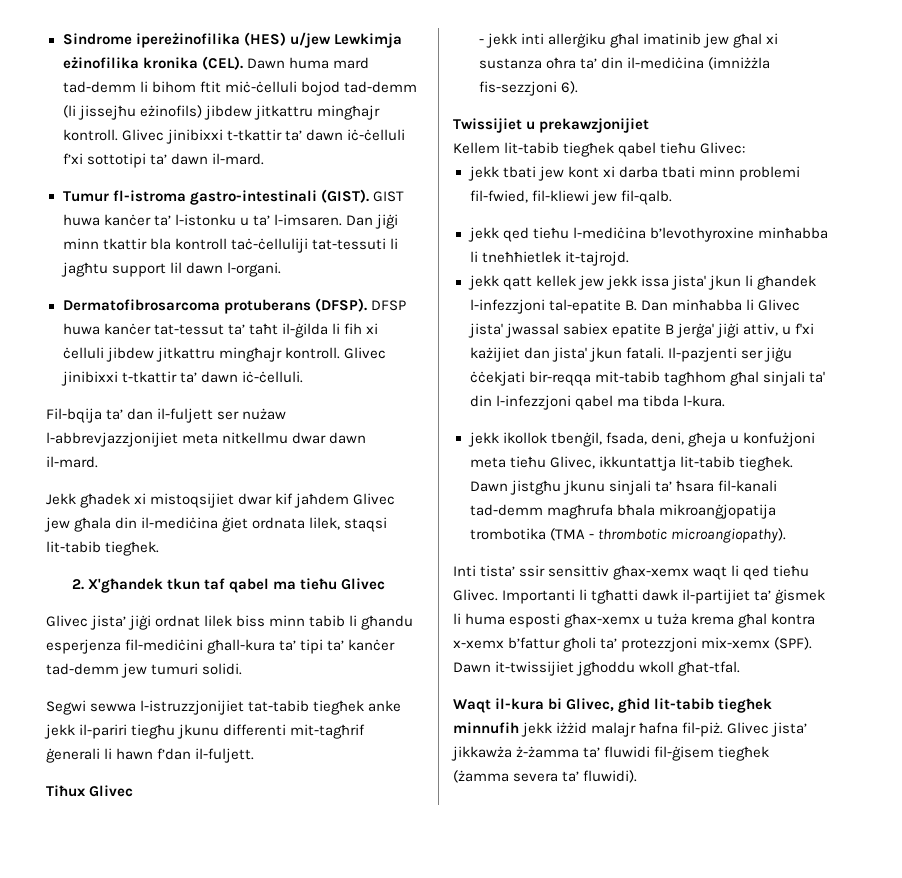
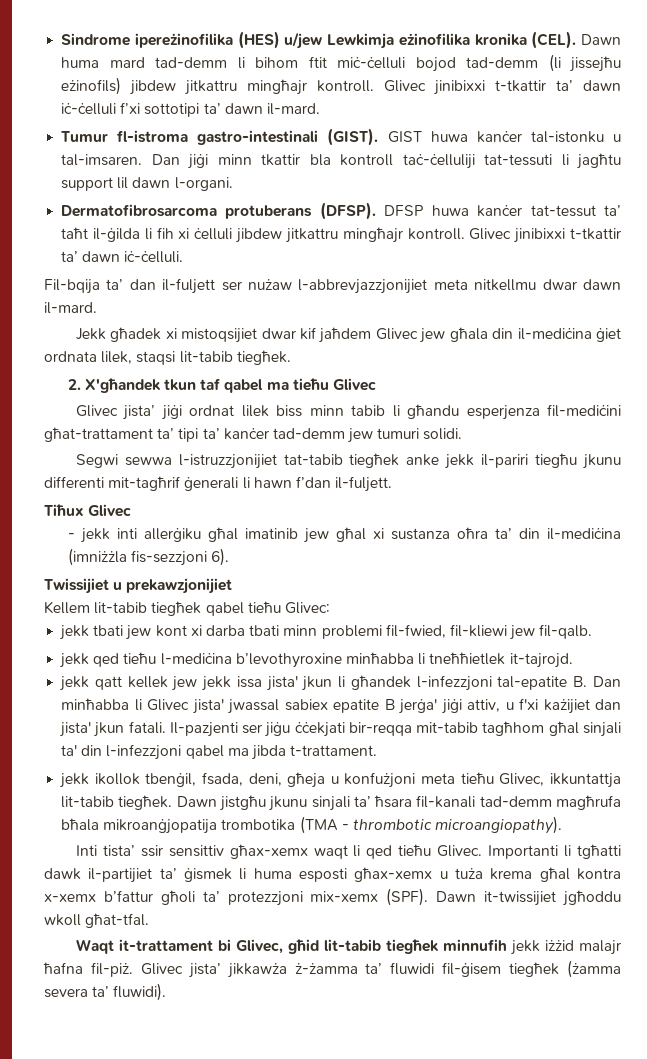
[153,214,342,226] ta’ l-istonku u ta’ l-imsaren. -> [530,131,621,143] [61,154,143,166] tal-istonku u tal-imsaren.
[207,639,276,654] għall-kura -> [44,427,153,442] għat-trattament
[642,395,725,407] tibda l-kura. -> [251,745,378,760] jibda t-trattament.
[495,698,545,710] il-kura -> [118,939,213,952] it-trattament

